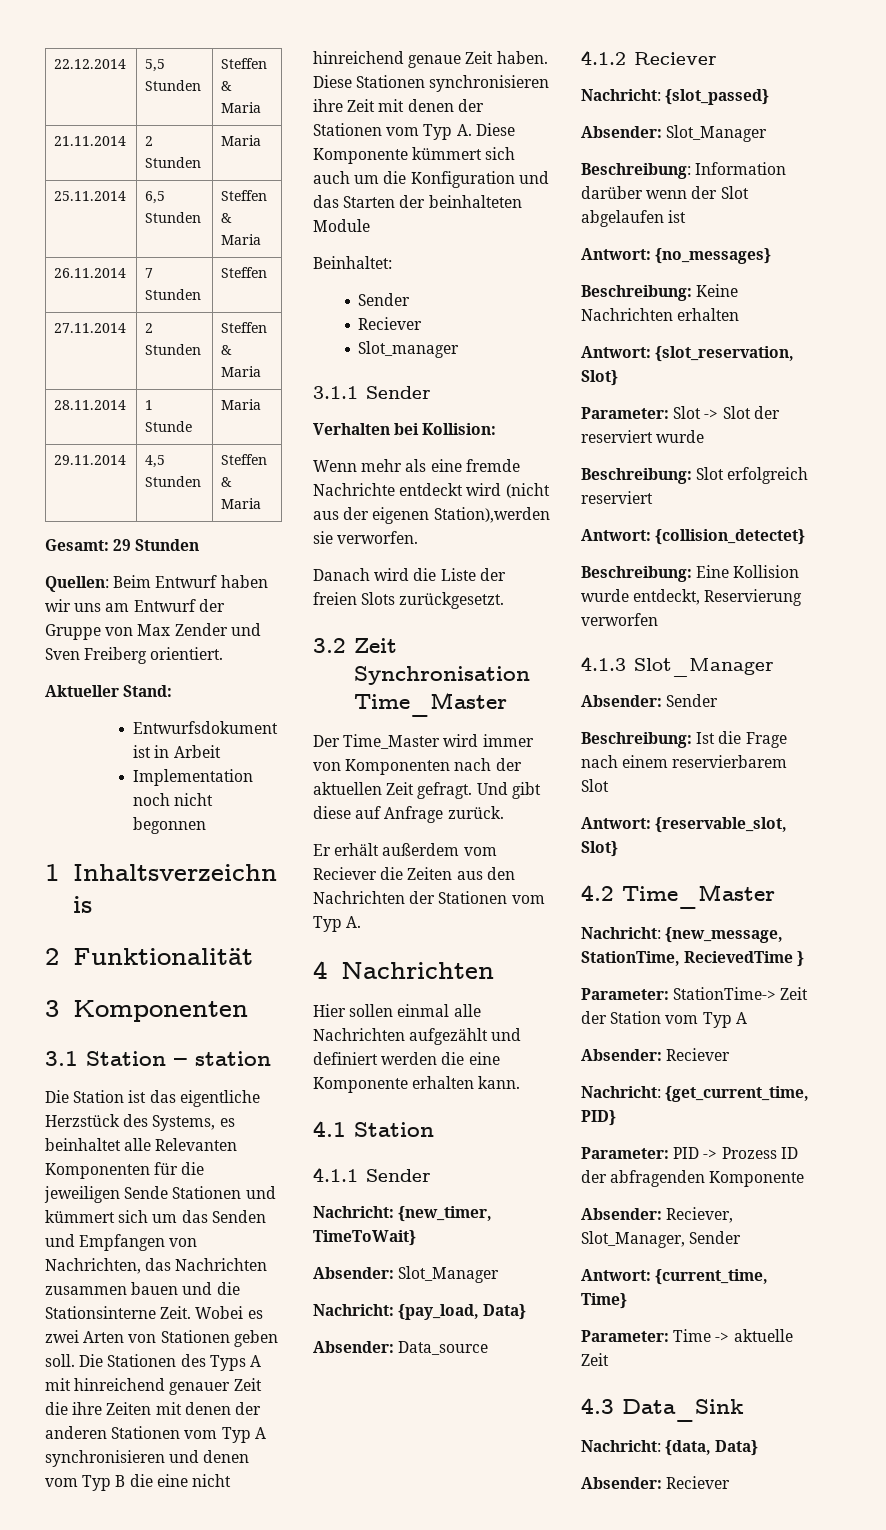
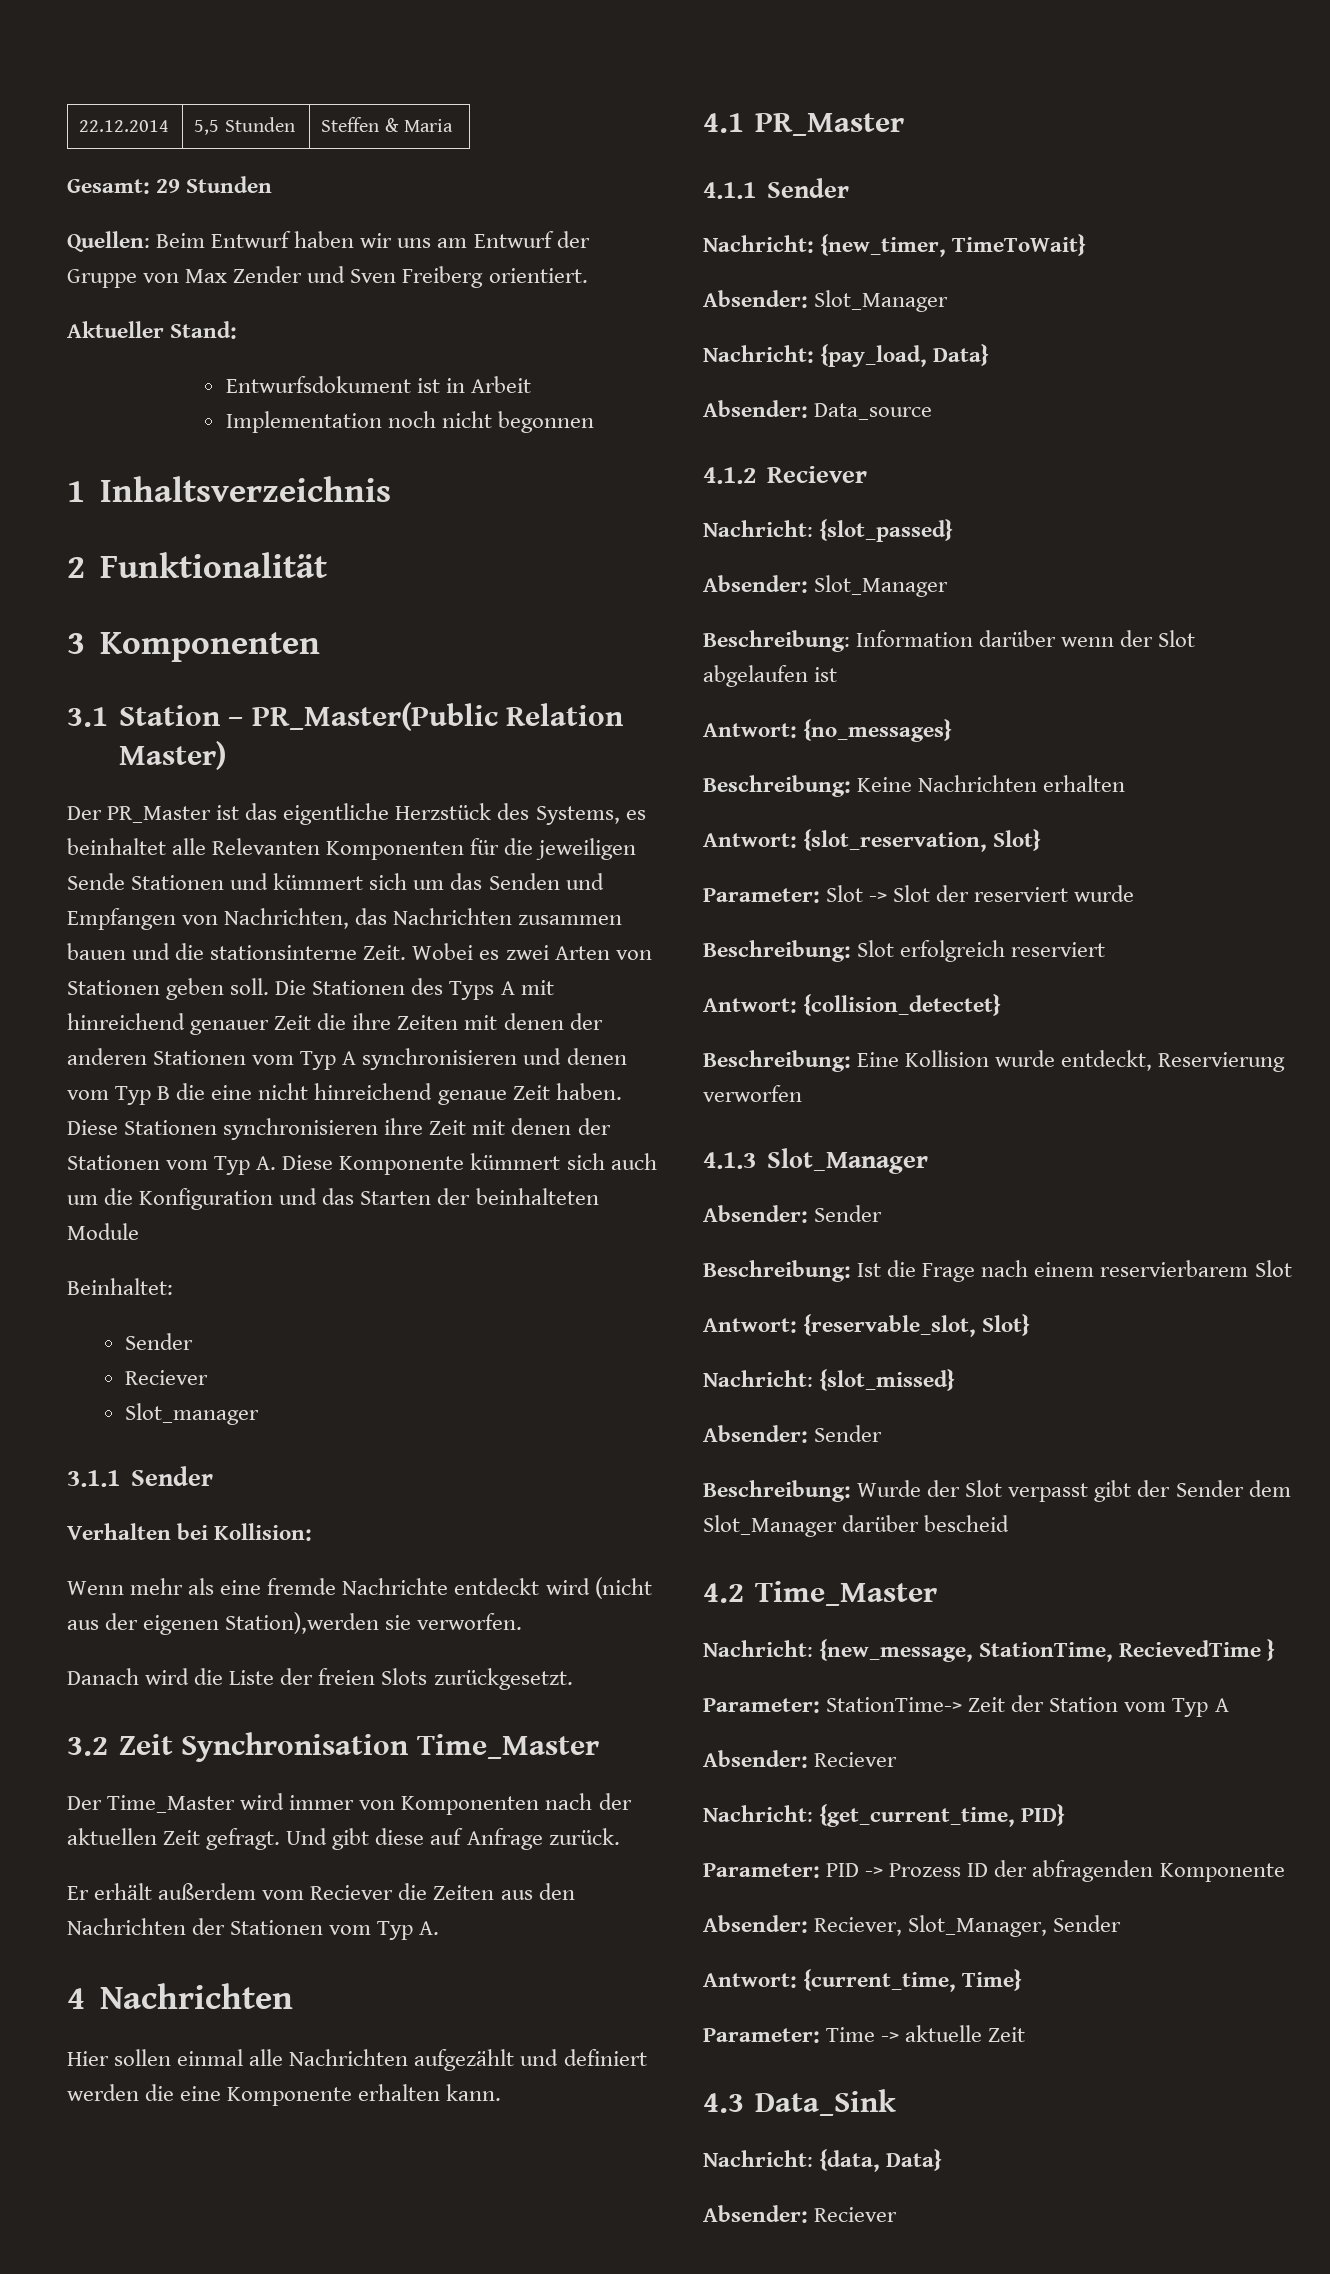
[54,136,127,146] [145,136,154,146] [145,157,202,168] [221,135,262,146] [54,191,127,201] [145,191,166,204] [145,212,202,223] [221,190,268,201] [221,213,233,223] [221,234,262,245] [54,268,127,278] [145,268,154,278] [145,289,202,300] [221,267,268,278] [54,323,127,333] [145,323,154,333] [145,344,202,355] [221,322,268,333] [221,345,233,355] [221,366,262,377] [54,400,127,410] [145,400,154,410] [145,421,193,432] [221,399,262,410] [54,455,127,465] [145,455,166,468] [145,476,202,487] [221,454,268,465] [221,477,233,487] [221,498,262,509] // 21.11.2014 | 2 Stunden | Maria // 25.11.2014 | 6,5 Stunden | Steffen & Maria // 26.11.2014 | 7 Stunden | Steffen // 27.11.2014 | 2 Stunden | Steffen & Maria // 28.11.2014 | 1 Stunde | Maria // 29.11.2014 | 4,5 Stunden | Steffen & Maria -> (454, 125) none
[194,1051,271,1066] [45,1090,125,1103] station // Die Station -> [251,702,624,731] [119,741,227,770] [67,806,212,823] PR_Master(Public Relation Master) // Der PR_Master
[45,1306,156,1319] Stationsinterne -> [210,945,358,960] stationsinterne
[353,1122,434,1137] Station -> [755,113,905,136] PR_Master
(618, 849) none -> [703,1369,956,1391] [703,1425,883,1443] [703,1480,1291,1502] [703,1515,1010,1537] // Nachricht: {slot_missed} // Absender: Sender // Beschreibung: Wurde der Slot verpasst gibt der Sender dem Slot_Manager darüber bescheid

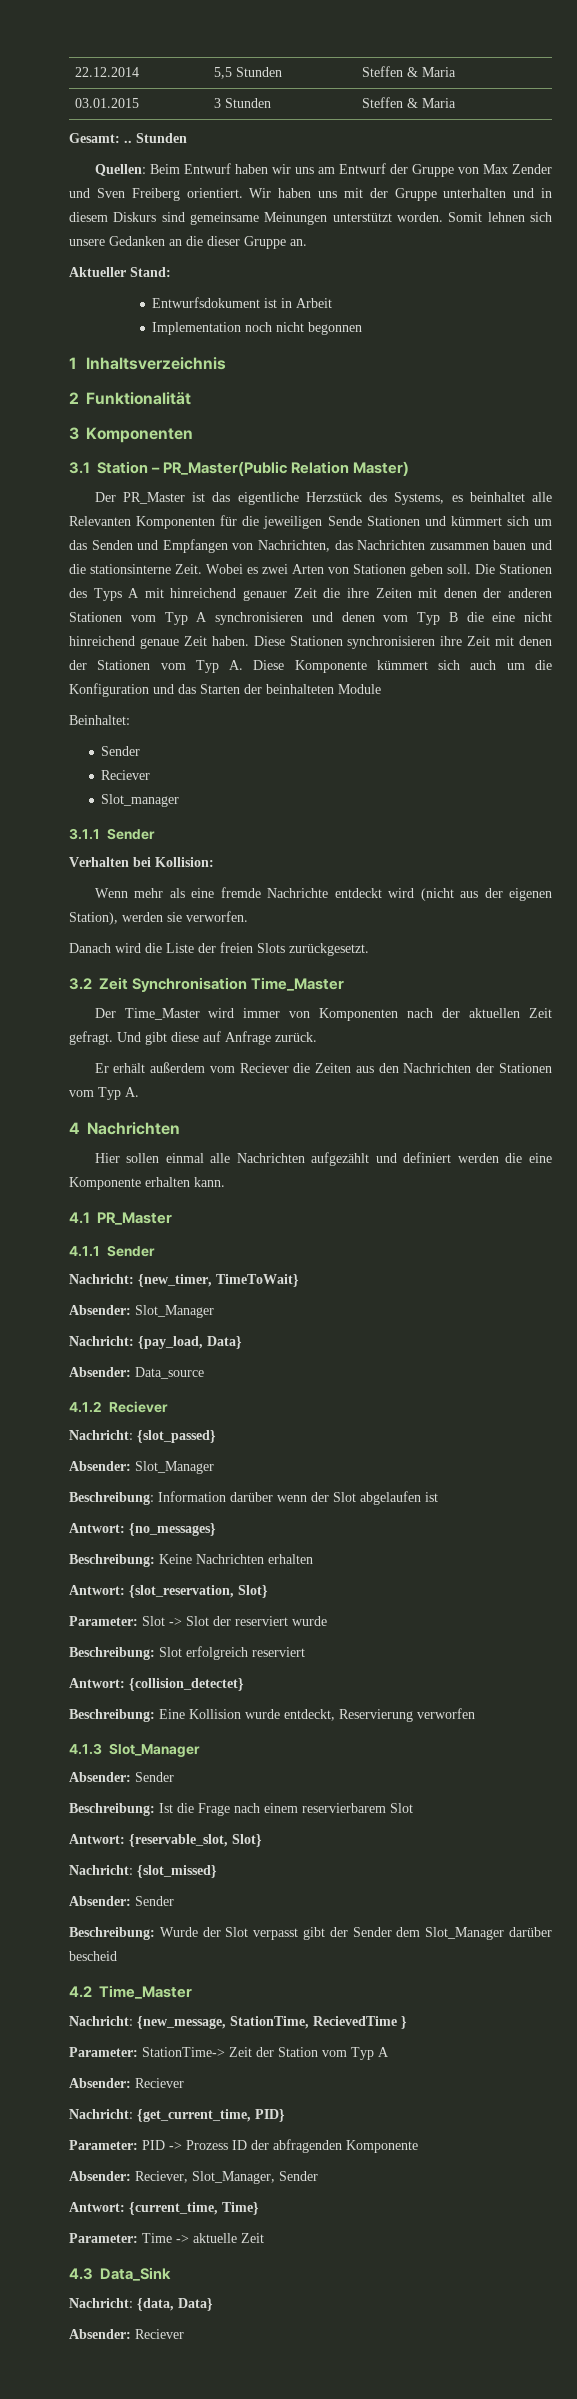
(454, 125) none -> [75,98,140,108] [214,98,272,108] [362,97,457,108] // 03.01.2015 | 3 Stunden | Steffen & Maria
[156,179,181,193] 29 -> [124,140,132,143] ..
(588, 275) none -> [249,188,552,201] [69,212,552,225] [69,236,307,249] Wir haben uns mit der Gruppe unterhalten und in diesem Diskurs sind gemeinsame Meinungen unterstützt worden. Somit lehnen sich unsere Gedanken an die dieser Gruppe an.
[225,1612,380,1634] Station),werden -> [69,912,163,925] Station), werden

